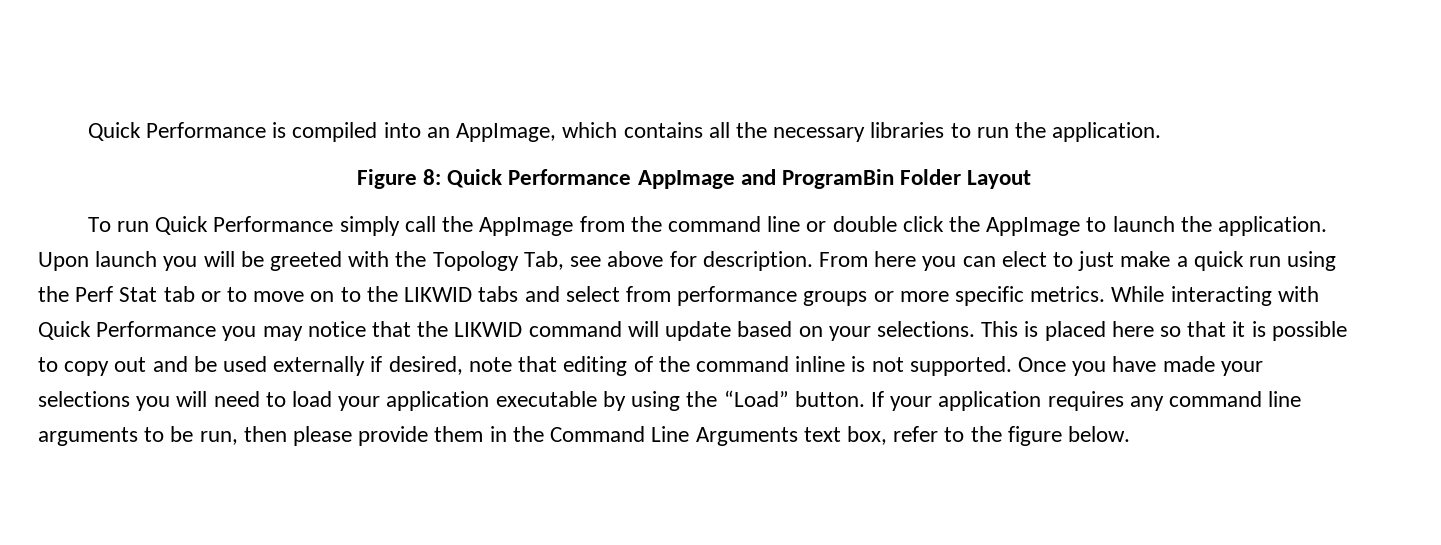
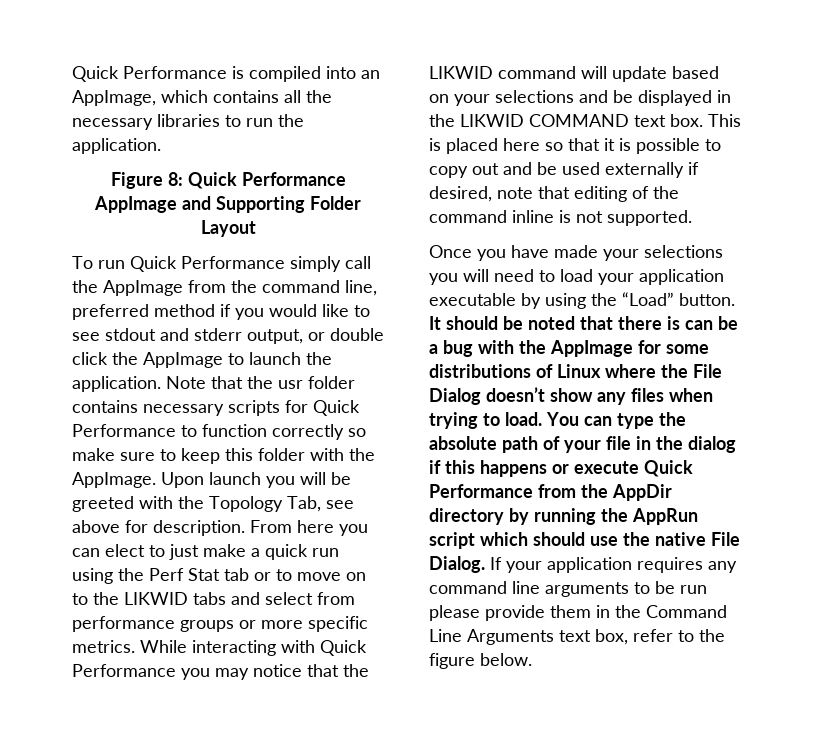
[781,169,894,189] ProgramBin -> [216,196,305,213] Supporting
[767,216,801,232] line -> [345,280,377,296] [72,304,370,320] [72,328,303,344] line, preferred method if you would like to see stdout and stderr output,
(1328, 226) none -> [166,376,355,389] [72,400,360,416] [72,424,366,440] [72,448,375,464] [72,472,156,488] Note that the usr folder contains necessary scripts for Quick Performance to function correctly so make sure to keep this folder with the AppImage.
[876,321,975,337] selections. -> [495,90,731,106] [429,114,703,127] selections and be displayed in the LIKWID COMMAND text box.
(1012, 366) none -> (692, 218) //
(865, 399) none -> [429,316,738,330] [429,340,709,357] [429,364,722,378] [429,387,713,405] [429,412,686,429] [429,436,736,453] [429,460,693,477] [429,484,672,501] [429,508,698,525] [429,532,740,549] [429,556,485,573] It should be noted that there is can be a bug with the AppImage for some distributions of Linux where the File Dialog doesn’t show any files when trying to load. You can type the absolute path of your file in the dialog if this happens or execute Quick Performance from the AppDir directory by running the AppRun script which should use the native File Dialog.
[199,426,287,445] run, then -> [680,585,707,594] run

